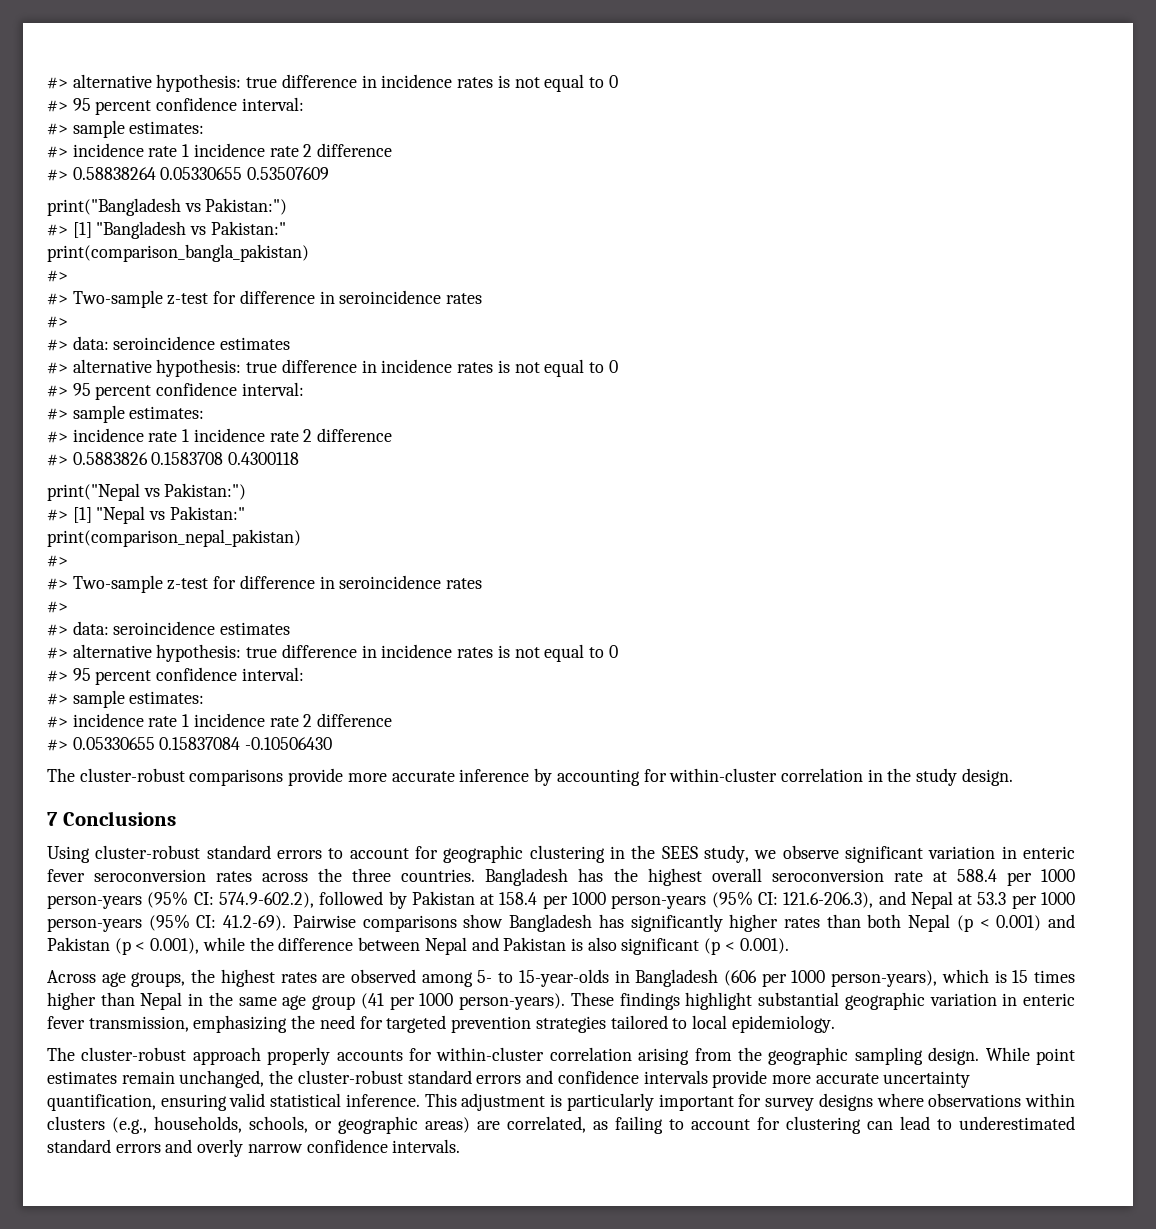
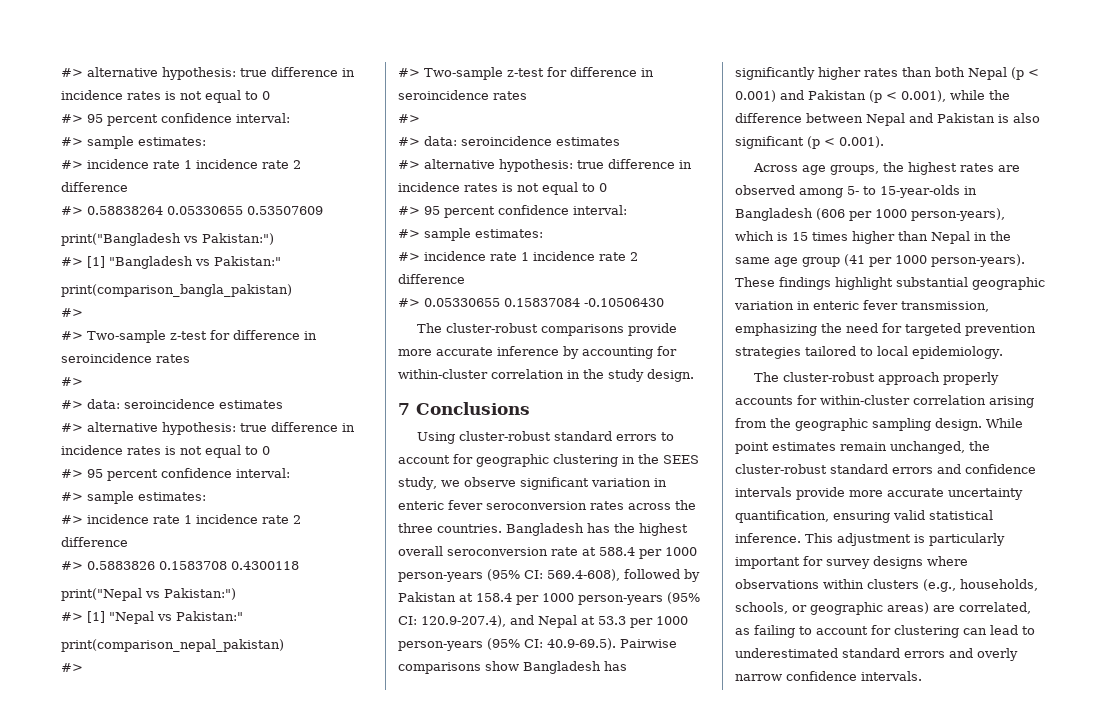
[218,892,314,908] 574.9-602.2), -> [547,569,620,581] 569.4-608),
[783,892,874,908] 121.6-206.3), -> [421,615,506,627] 120.9-207.4),
[223,915,287,931] 41.2-69). -> [547,638,616,650] 40.9-69.5).

